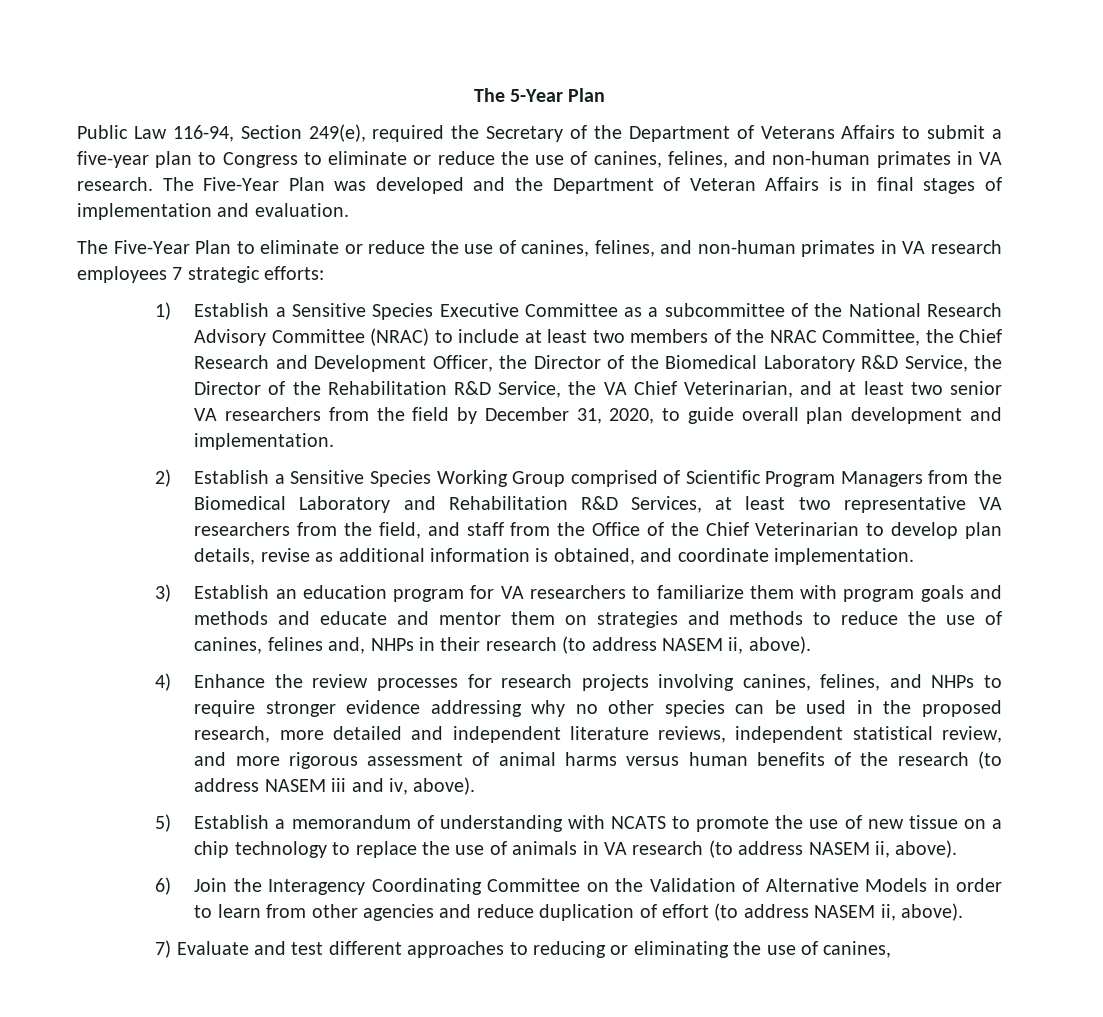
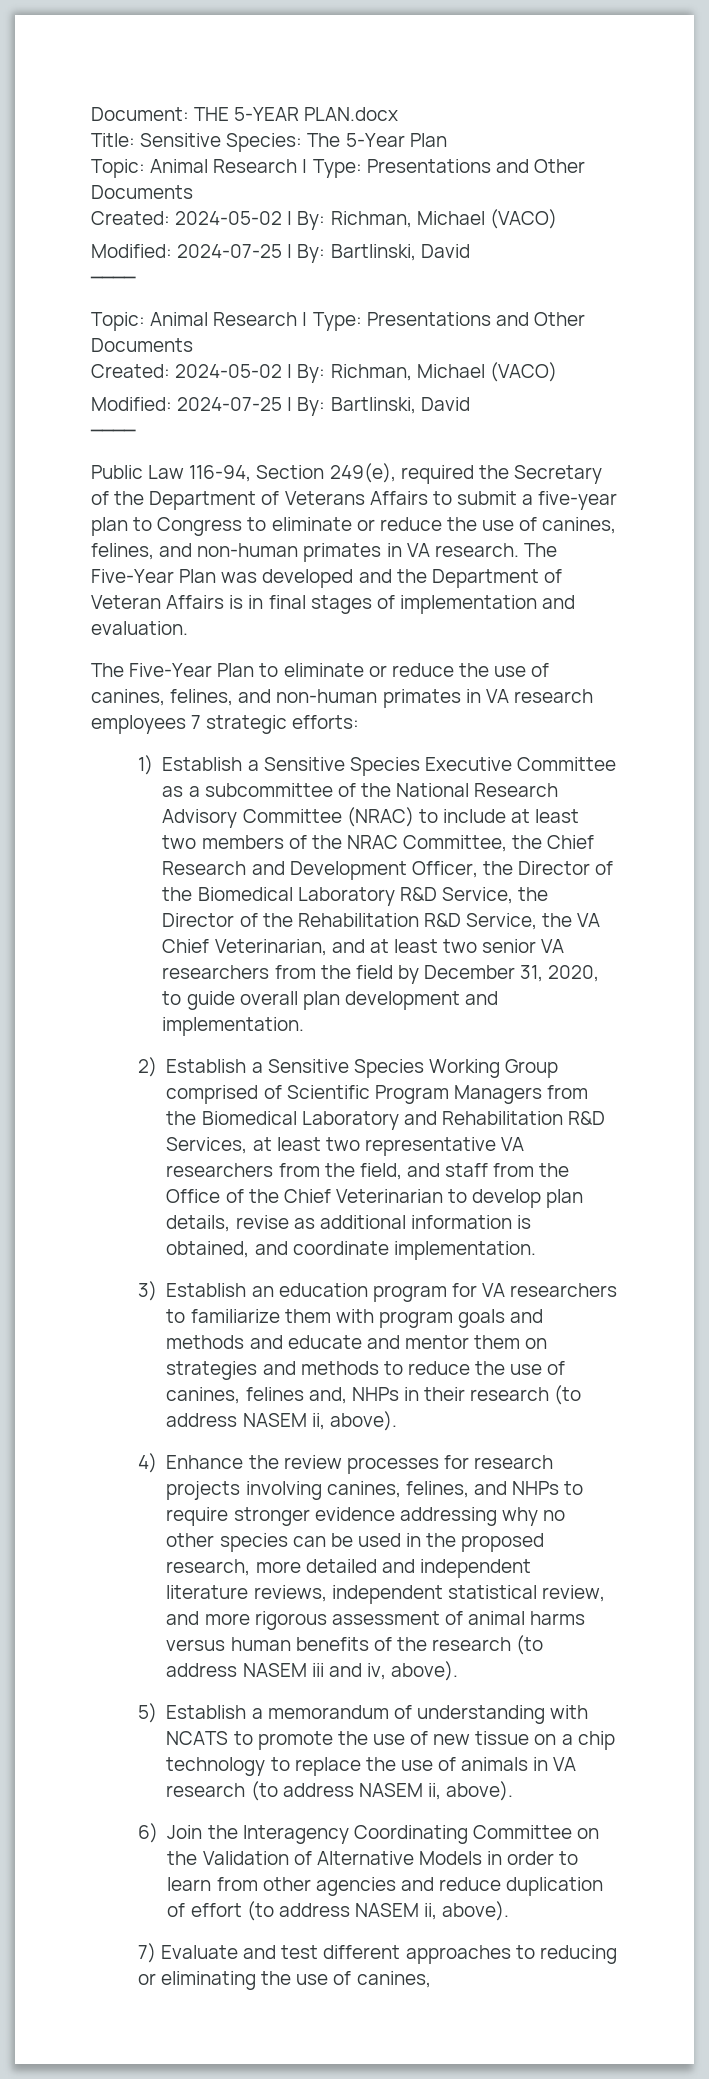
[473,88,606,102] The 5-Year Plan -> [91,107,399,121] [91,133,447,152] [91,159,585,178] [91,185,193,199] [91,209,557,230] [91,244,470,263] [90,276,136,284] [91,312,585,331] [91,338,193,352] [91,362,557,383] [91,397,470,416] [90,429,136,437] Document: THE 5-YEAR PLAN.docx // Title: Sensitive Species: The 5-Year Plan // Topic: Animal Research | Type: Presentations and Other Documents // Created: 2024-05-02 | By: Richman, Michael (VACO) // Modified: 2024-07-25 | By: Bartlinski, David // ──── // Topic: Animal Research | Type: Presentations and Other Documents // Created: 2024-05-02 | By: Richman, Michael (VACO) // Modified: 2024-07-25 | By: Bartlinski, David // ────

